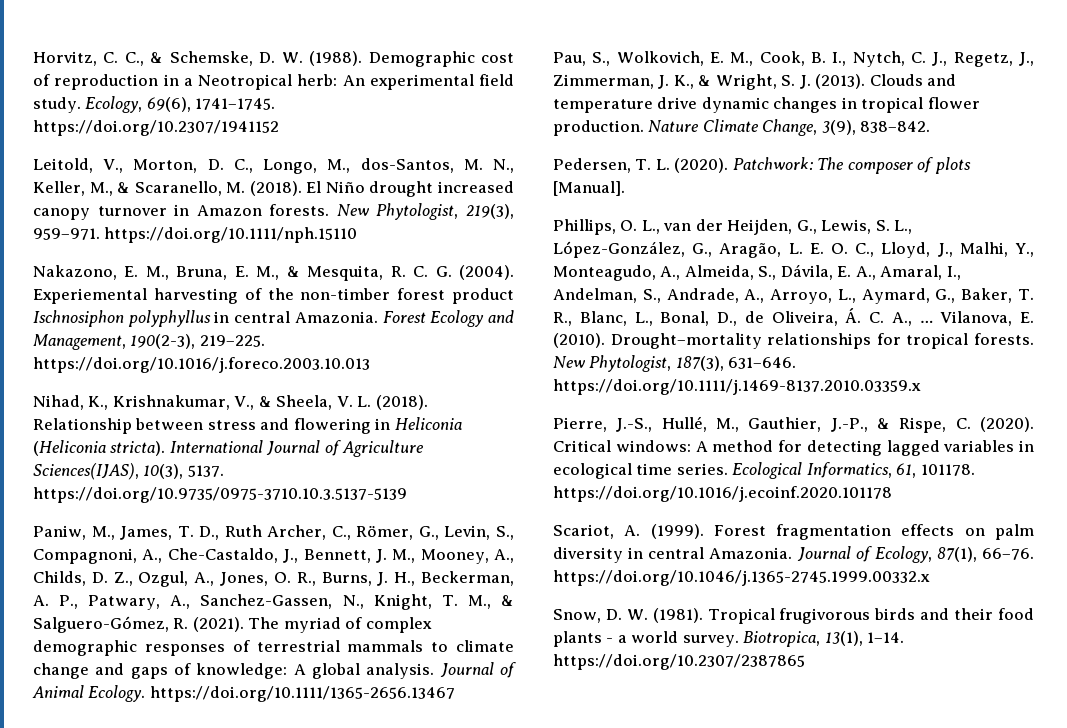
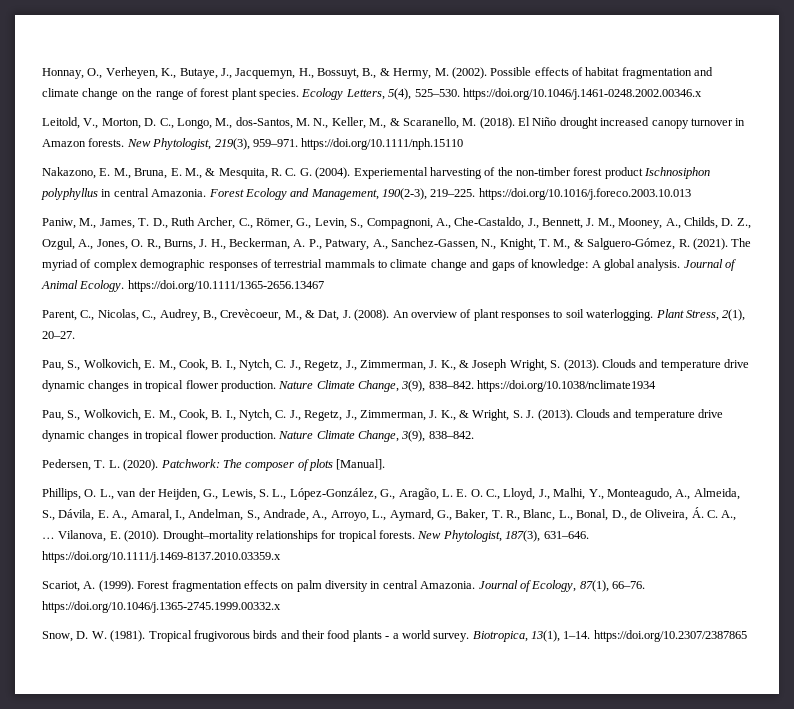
[33,51,514,67] [33,74,514,90] [33,96,276,113] [33,120,279,136] Horvitz, C. C., & Schemske, D. W. (1988). Demographic cost of reproduction in a Neotropical herb: An experimental field study. Ecology, 69(6), 1741–1745. https://doi.org/10.2307/1941152 -> [42,67,714,79] [42,88,702,100] Honnay, O., Verheyen, K., Butaye, J., Jacquemyn, H., Bossuyt, B., & Hermy, M. (2002). Possible effects of habitat fragmentation and climate change on the range of forest plant species. Ecology Letters, 5(4), 525–530. https://doi.org/10.1046/j.1461-0248.2002.00346.x
[33,395,428,410] [33,417,462,434] [33,440,425,457] [33,463,224,480] [33,487,407,503] // Nihad, K., Krishnakumar, V., & Sheela, V. L. (2018). Relationship between stress and flowering in Heliconia (Heliconia stricta). International Journal of Agriculture Sciences(IJAS), 10(3), 5137. https://doi.org/10.9735/0975-3710.10.3.5137-5139 -> (691, 194) none
(455, 694) none -> [42,309,746,321] [42,331,75,339] [42,359,749,371] [42,380,657,392] // Parent, C., Nicolas, C., Audrey, B., Crevècoeur, M., & Dat, J. (2008). An overview of plant responses to soil waterlogging. Plant Stress, 2(1), 20–27. // Pau, S., Wolkovich, E. M., Cook, B. I., Nytch, C. J., Regetz, J., Zimmerman, J. K., & Joseph Wright, S. (2013). Clouds and temperature drive dynamic changes in tropical flower production. Nature Climate Change, 3(9), 838–842. https://doi.org/10.1038/nclimate1934
[553,416,1034,433] [553,440,1034,456] [553,462,975,479] [553,486,892,502] // Pierre, J.-S., Hullé, M., Gauthier, J.-P., & Rispe, C. (2020). Critical windows: A method for detecting lagged variables in ecological time series. Ecological Informatics, 61, 101178. https://doi.org/10.1016/j.ecoinf.2020.101178 -> (281, 557) none

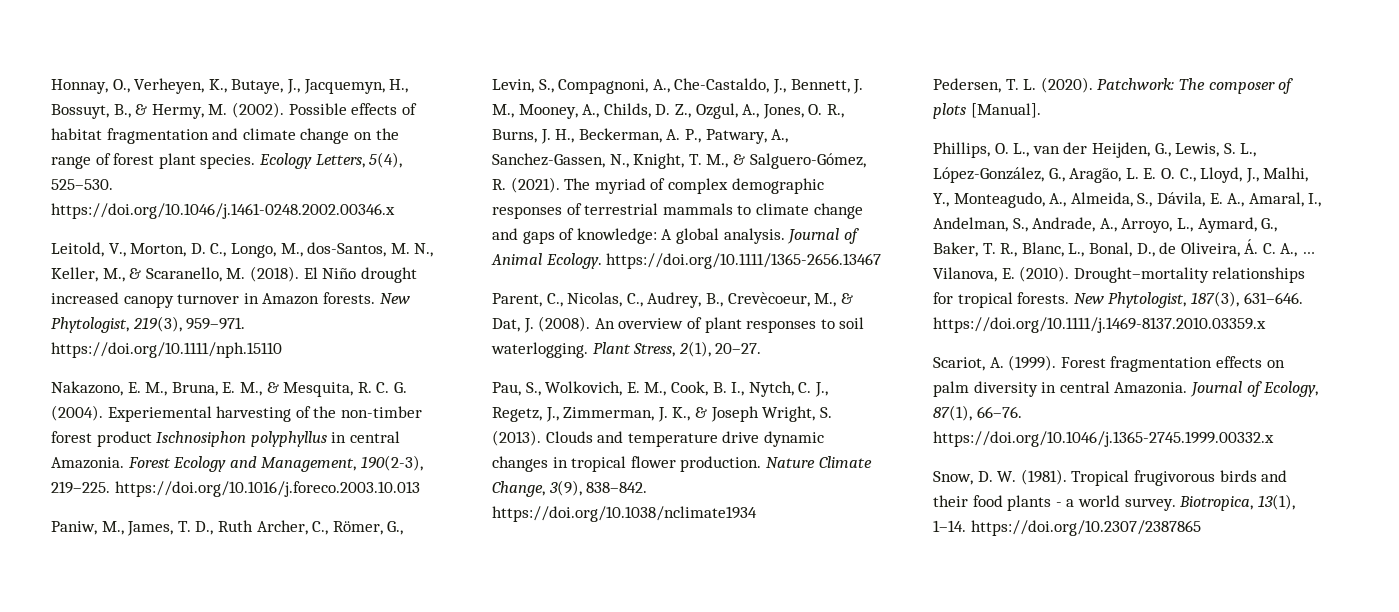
[42,409,723,421] [42,430,474,442] // Pau, S., Wolkovich, E. M., Cook, B. I., Nytch, C. J., Regetz, J., Zimmerman, J. K., & Wright, S. J. (2013). Clouds and temperature drive dynamic changes in tropical flower production. Nature Climate Change, 3(9), 838–842. -> (757, 514) none

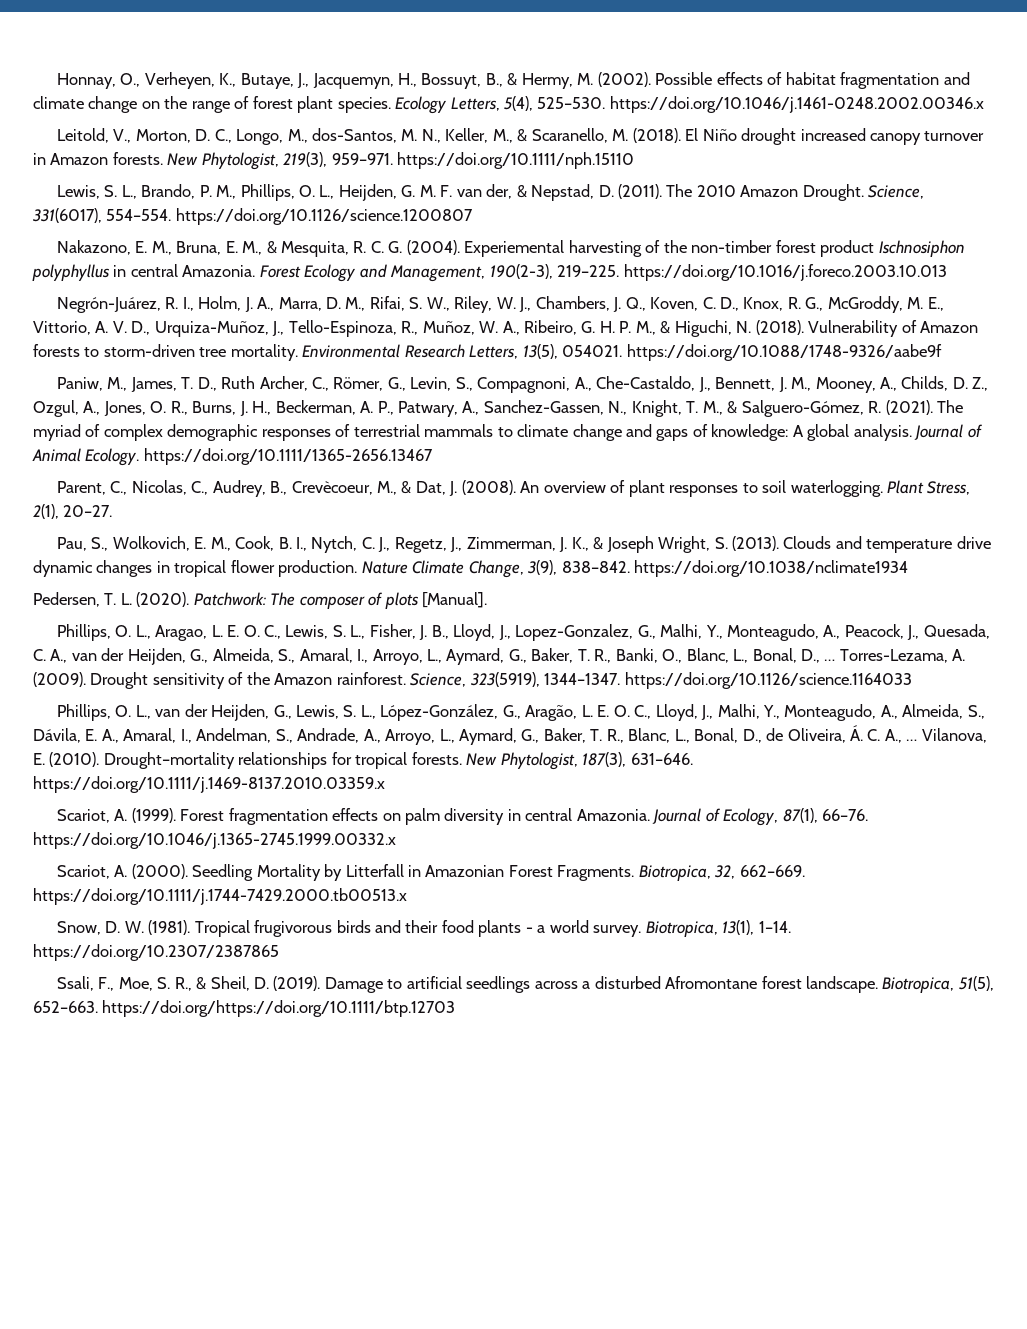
(282, 350) none -> [56,184,925,201] [32,208,473,225] // Lewis, S. L., Brando, P. M., Phillips, O. L., Heijden, G. M. F. van der, & Nepstad, D. (2011). The 2010 Amazon Drought. Science, 331(6017), 554–554. https://doi.org/10.1126/science.1200807
(420, 489) none -> [56,296,944,313] [33,320,978,337] [33,344,942,361] // Negrón-Juárez, R. I., Holm, J. A., Marra, D. M., Rifai, S. W., Riley, W. J., Chambers, J. Q., Koven, C. D., Knox, R. G., McGroddy, M. E., Vittorio, A. V. D., Urquiza-Muñoz, J., Tello-Espinoza, R., Muñoz, W. A., Ribeiro, G. H. P. M., & Higuchi, N. (2018). Vulnerability of Amazon forests to storm-driven tree mortality. Environmental Research Letters, 13(5), 054021. https://doi.org/10.1088/1748-9326/aabe9f
(1041, 110) none -> [56,624,990,641] [33,648,966,665] [33,672,912,689] // Phillips, O. L., Aragao, L. E. O. C., Lewis, S. L., Fisher, J. B., Lloyd, J., Lopez-Gonzalez, G., Malhi, Y., Monteagudo, A., Peacock, J., Quesada, C. A., van der Heijden, G., Almeida, S., Amaral, I., Arroyo, L., Aymard, G., Baker, T. R., Banki, O., Blanc, L., Bonal, D., … Torres-Lezama, A. (2009). Drought sensitivity of the Amazon rainforest. Science, 323(5919), 1344–1347. https://doi.org/10.1126/science.1164033
(1274, 439) none -> [56,864,805,881] [33,888,407,905] // Scariot, A. (2000). Seedling Mortality by Litterfall in Amazonian Forest Fragments. Biotropica, 32, 662–669. https://doi.org/10.1111/j.1744-7429.2000.tb00513.x
(1201, 528) none -> [56,976,994,993] [33,1000,456,1017] // Ssali, F., Moe, S. R., & Sheil, D. (2019). Damage to artificial seedlings across a disturbed Afromontane forest landscape. Biotropica, 51(5), 652–663. https://doi.org/https://doi.org/10.1111/btp.12703

